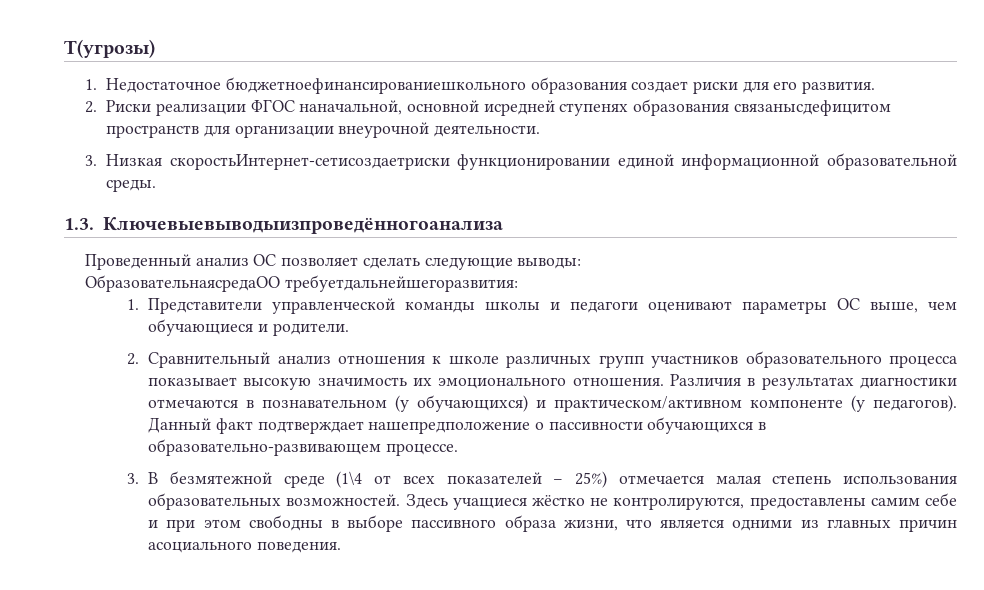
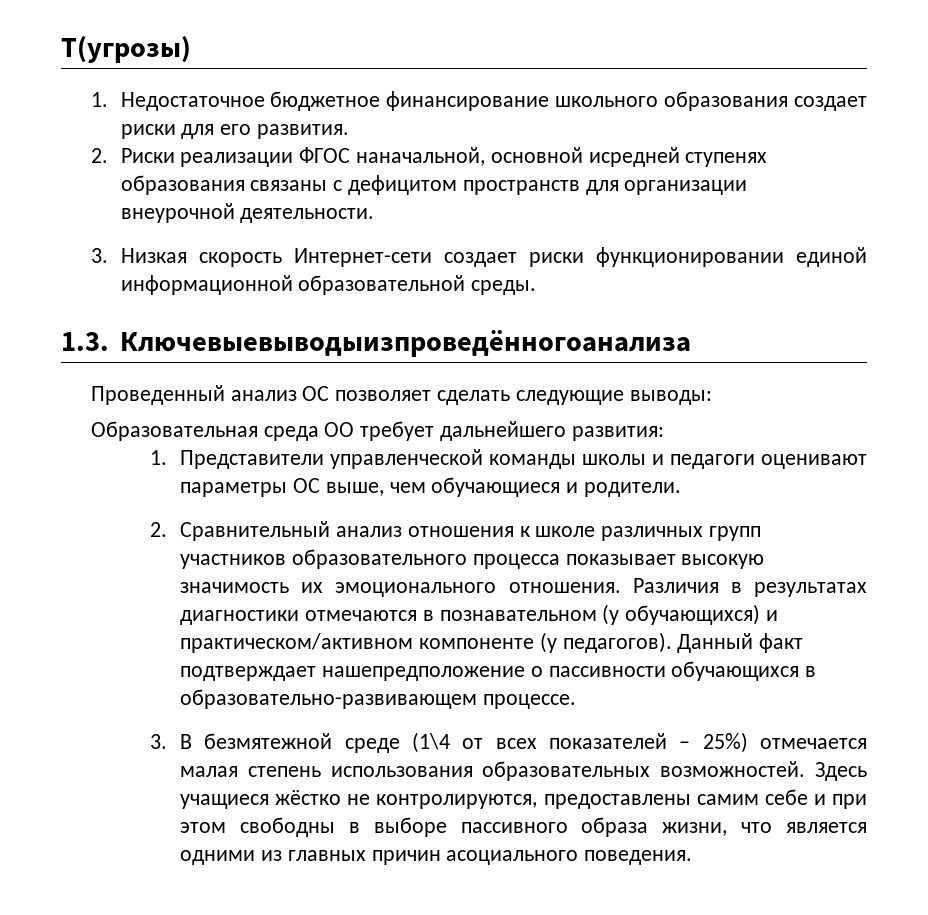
[225,77,526,94] бюджетноефинансированиешкольного -> [270,91,659,111] бюджетное финансирование школьного
[733,100,891,116] связанысдефицитом -> [250,175,457,195] связаны с дефицитом
[169,154,450,170] скоростьИнтернет-сетисоздаетриски -> [198,248,584,267] скорость Интернет-сети создает риски
[85,275,518,292] ОбразовательнаясредаОО требуетдальнейшегоразвития: -> [90,421,664,441] Образовательная среда ОО требует дальнейшего развития:

